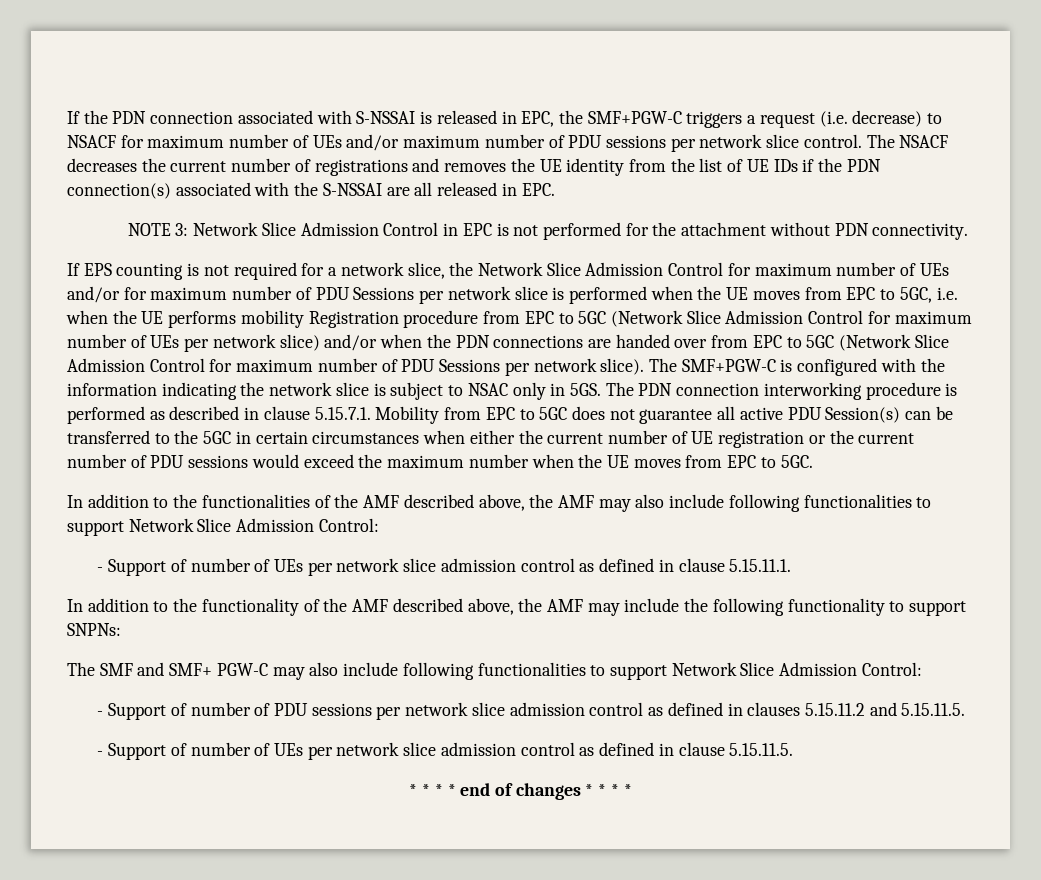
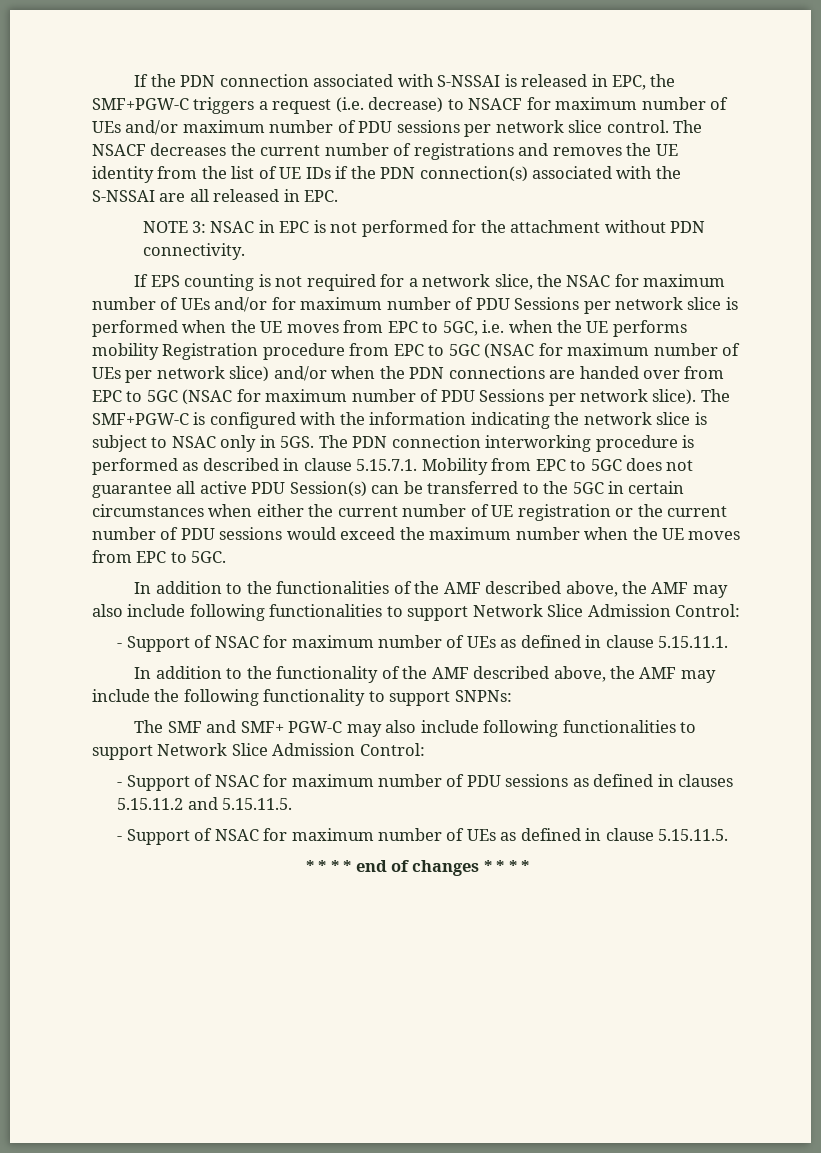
[193,222,439,236] Network Slice Admission Control -> [210,221,255,233] NSAC
[477,262,724,276] Network Slice Admission Control -> [566,275,611,287] NSAC
[610,310,864,327] (Network Slice Admission Control -> [484,343,535,359] (NSAC
[839,334,949,351] [67,358,205,372] (Network Slice Admission Control -> [182,389,233,405] (NSAC
[190,558,575,576] number of UEs per network slice admission control -> [214,635,496,648] NSAC for maximum number of UEs
[190,702,644,720] number of PDU sessions per network slice admission control -> [214,774,569,787] NSAC for maximum number of PDU sessions
[190,742,575,760] number of UEs per network slice admission control -> [214,828,496,841] NSAC for maximum number of UEs

